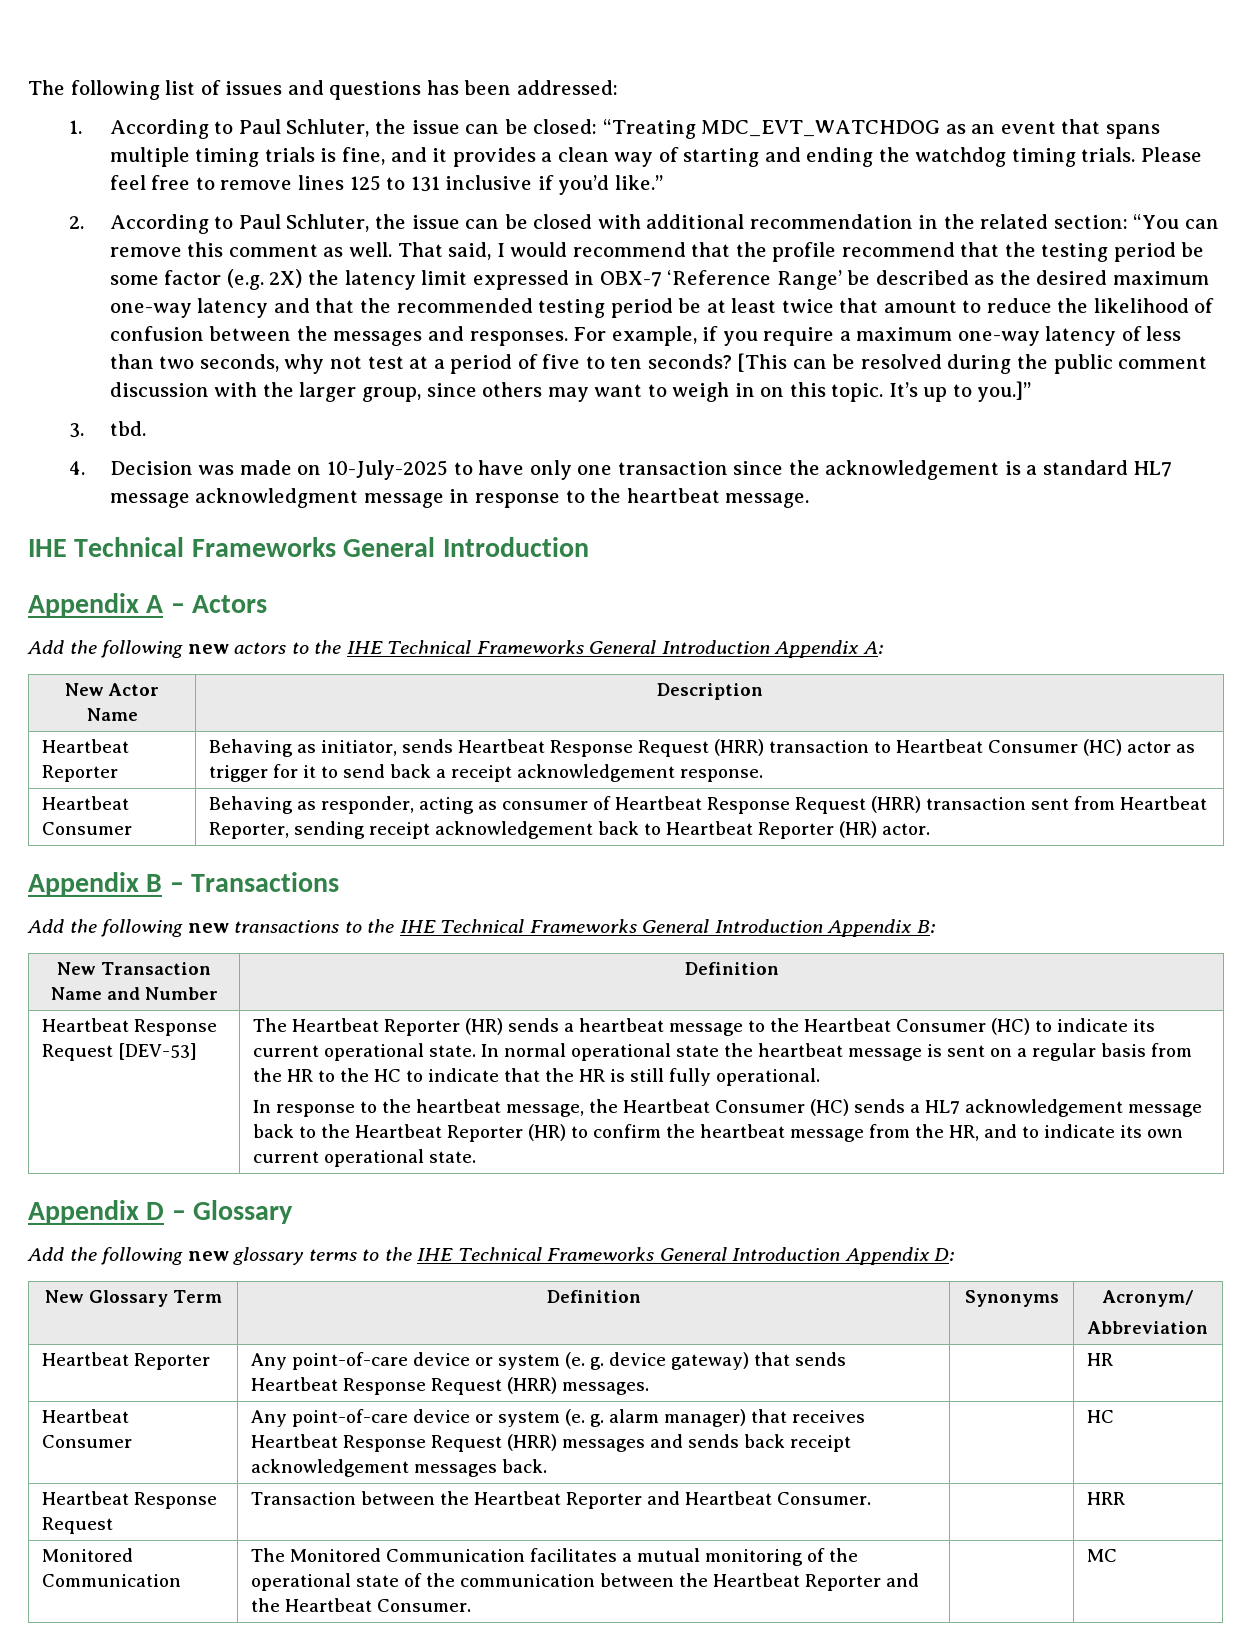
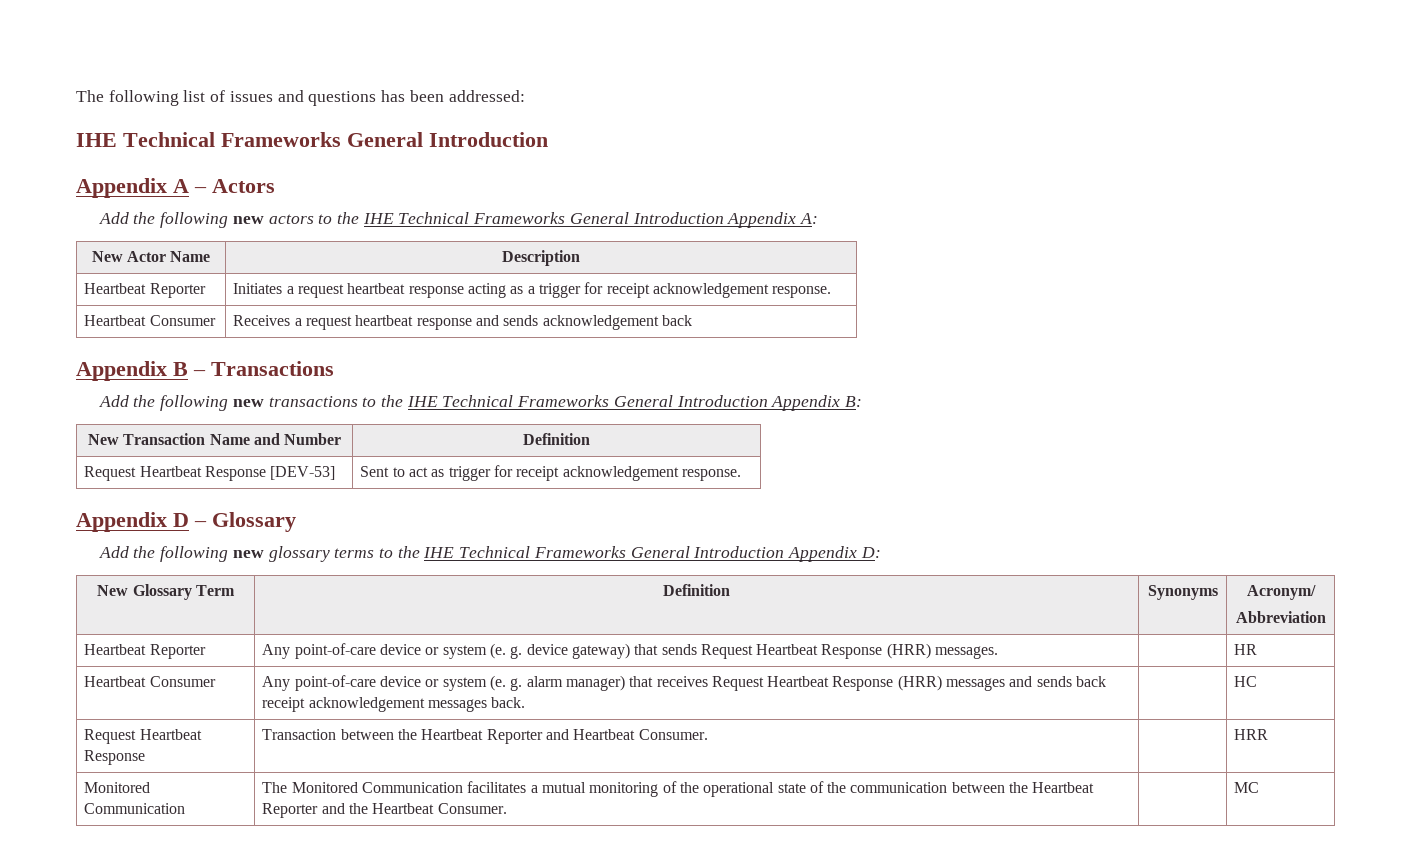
[68,119,1160,139] [109,147,1203,167] [109,175,663,195] [68,214,1219,234] [109,242,1205,262] [109,269,1209,290] [109,298,1215,318] [109,326,1182,346] [109,353,1208,374] [109,381,1032,402] [68,421,146,438] [68,460,1173,480] [109,488,810,508] // 1. According to Paul Schluter, the issue can be closed: “Treating MDC_EVT_WATCHDOG as an event that spans multiple timing trials is fine, and it provides a clean way of starting and ending the watchdog timing trials. Please feel free to remove lines 125 to 131 inclusive if you’d like.” // 2. According to Paul Schluter, the issue can be closed with additional recommendation in the related section: “You can remove this comment as well. That said, I would recommend that the profile recommend that the testing period be some factor (e.g. 2X) the latency limit expressed in OBX-7 ‘Reference Range’ be described as the desired maximum one-way latency and that the recommended testing period be at least twice that amount to reduce the likelihood of confusion between the messages and responses. For example, if you require a maximum one-way latency of less than two seconds, why not test at a period of five to ten seconds? [This can be resolved during the public comment discussion with the larger group, since others may want to weigh in on this topic. It’s up to you.]” // 3. tbd. // 4. Decision was made on 10-July-2025 to have only one transaction since the acknowledgement is a standard HL7 message acknowledgment message in response to the heartbeat message. -> (525, 96) none
[209,739,1196,757] [209,764,447,782] Behaving as initiator, sends Heartbeat Response Request (HRR) transaction to Heartbeat Consumer (HC) actor as trigger for it to send back a -> [233,282,604,298] Initiates a request heartbeat response acting as a trigger for
[209,796,1208,814] [209,821,931,839] Behaving as responder, acting as consumer of Heartbeat Response Request (HRR) transaction sent from Heartbeat Reporter, sending receipt acknowledgement back to Heartbeat Reporter (HR) actor. -> [233,315,692,330] Receives a request heartbeat response and sends acknowledgement back
[42,1018,218,1036] [42,1044,114,1061] Heartbeat Response Request -> [84,466,266,481] Request Heartbeat Response
[253,1018,1156,1036] [253,1043,1193,1061] [253,1068,821,1086] [253,1099,1203,1117] [253,1124,1184,1142] [253,1149,477,1167] The Heartbeat Reporter (HR) sends a heartbeat message to the Heartbeat Consumer (HC) to indicate its current operational state. In normal operational state the heartbeat message is sent on a regular basis from the HR to the HC to indicate that the HR is still fully operational. // In response to the heartbeat message, the Heartbeat Consumer (HC) sends a HL7 acknowledgement message back to the Heartbeat Reporter (HR) to confirm the heartbeat message from the HR, and to indicate its own current operational state. -> [360,465,741,481] Sent to act as trigger for receipt acknowledgement response.
[251,1377,503,1395] Heartbeat Response Request -> [700,644,883,659] Request Heartbeat Response
[251,1434,503,1452] Heartbeat Response Request -> [711,676,894,691] Request Heartbeat Response
[42,1491,218,1509] [42,1517,114,1534] Heartbeat Response Request -> [84,729,202,744] [84,750,146,765] Request Heartbeat Response

